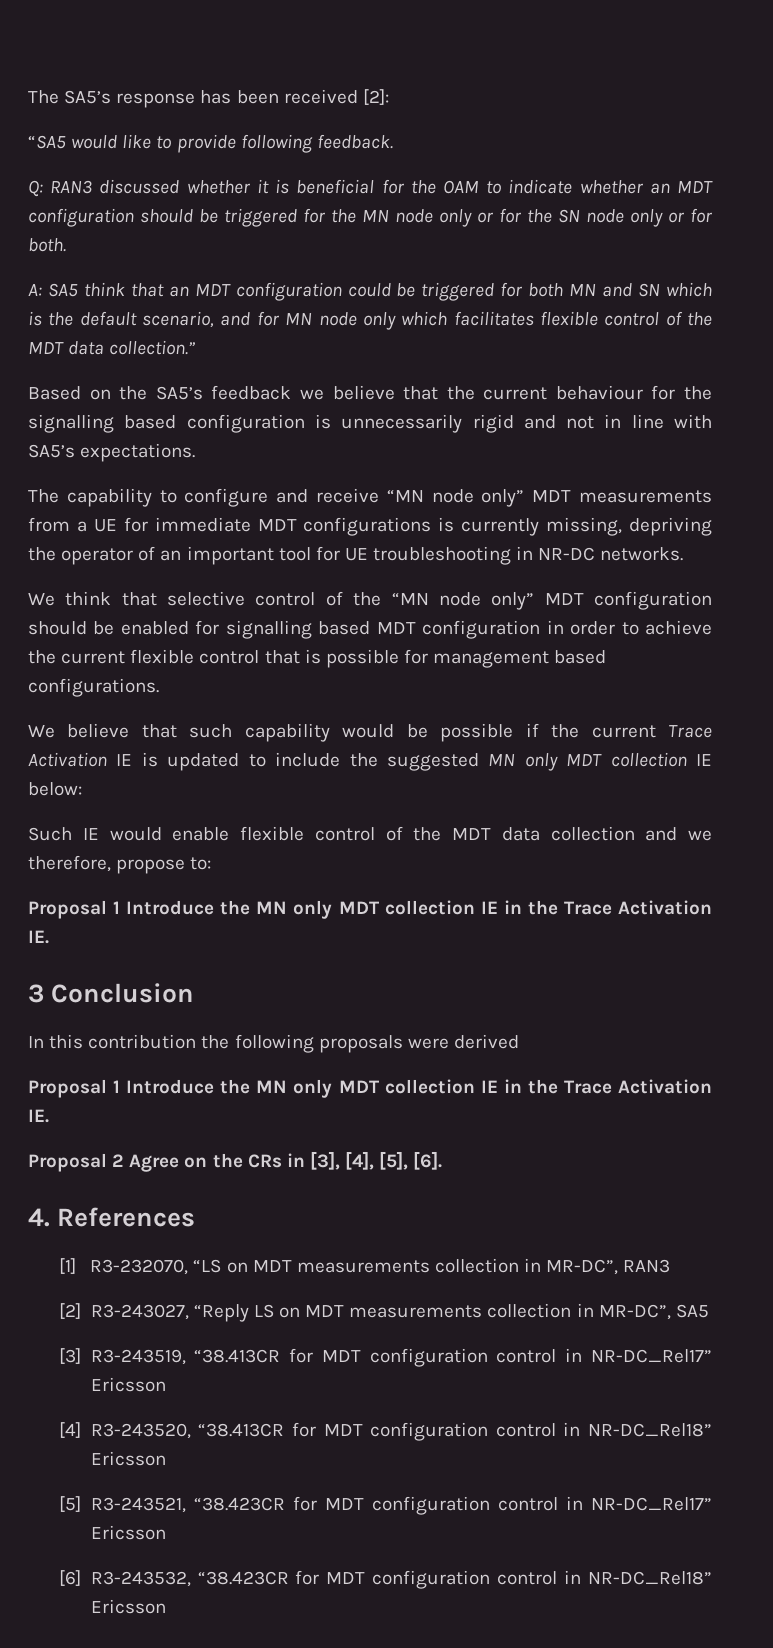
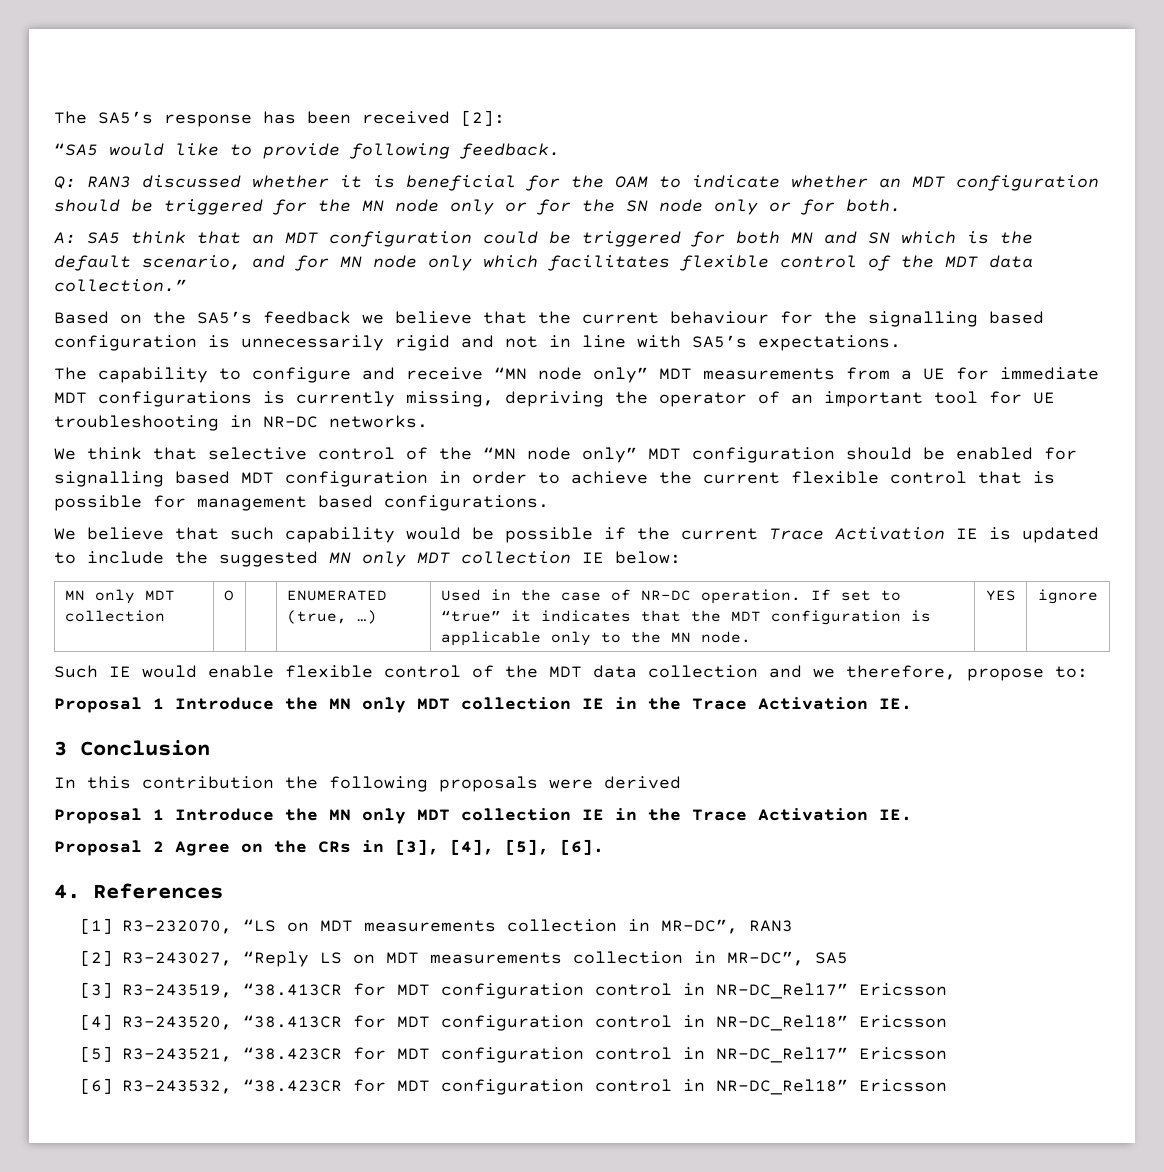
(82, 789) none -> [64,589,175,604] [64,610,165,622] [223,590,234,601] [286,590,387,601] [286,610,377,624] [440,589,901,604] [440,610,931,625] [440,631,751,646] [985,590,1016,601] [1038,589,1098,604] // MN only MDT collection | O | | ENUMERATED (true, …) | Used in the case of NR-DC operation. If set to “true” it indicates that the MDT configuration is applicable only to the MN node. | YES | ignore

